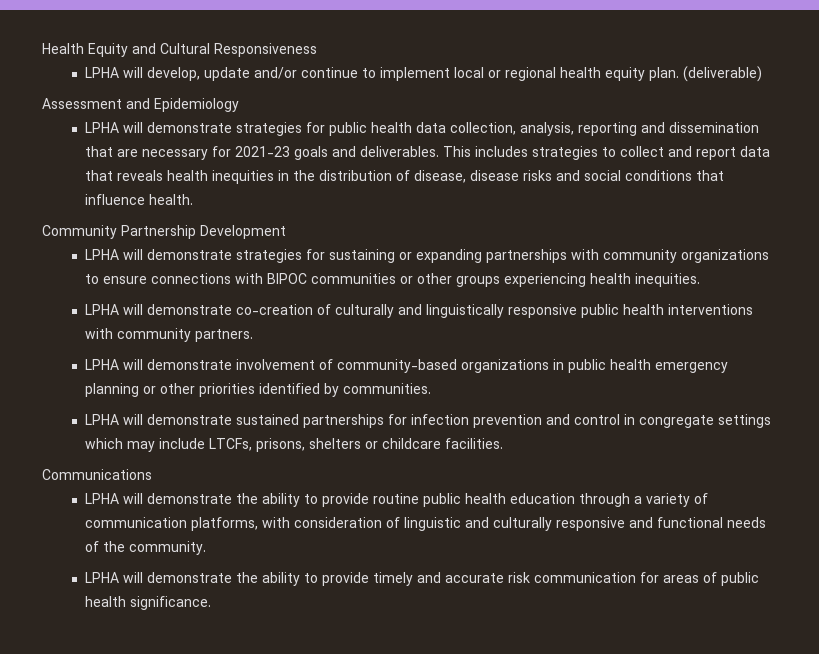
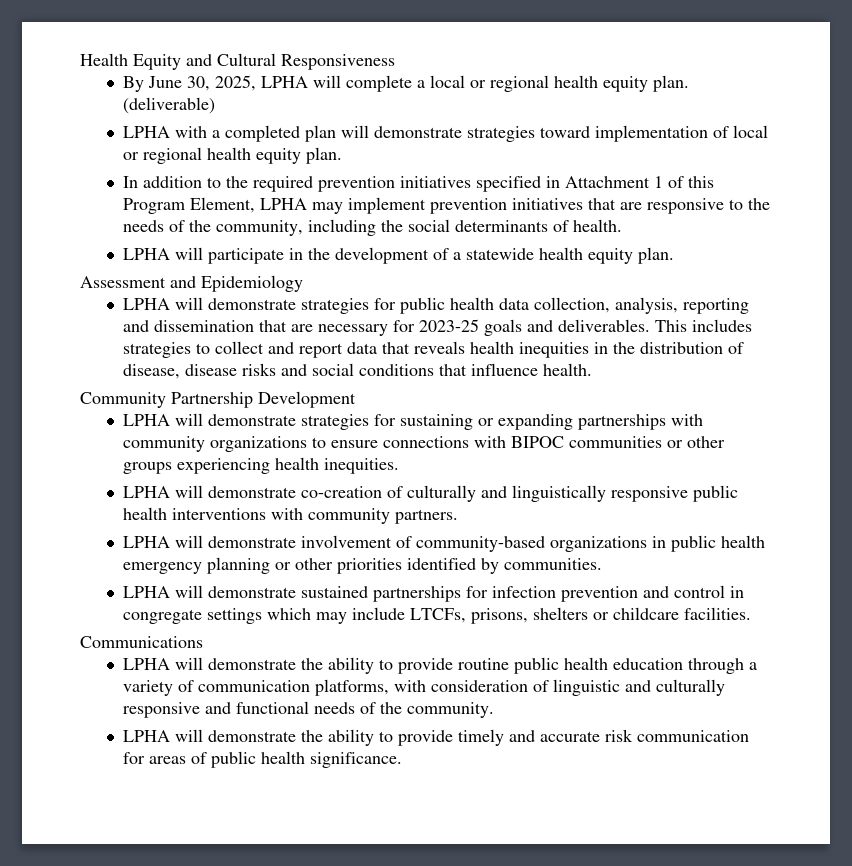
[85,67,451,81] LPHA will develop, update and/or continue to implement -> [123,75,426,92] By June 30, 2025, LPHA will complete a
(763, 74) none -> [123,125,769,142] [123,147,343,164] [123,176,715,192] [123,197,771,214] [123,219,623,236] [123,247,675,264] // LPHA with a completed plan will demonstrate strategies toward implementation of local or regional health equity plan. // In addition to the required prevention initiatives specified in Attachment 1 of this Program Element, LPHA may implement prevention initiatives that are responsive to the needs of the community, including the social determinants of health. // LPHA will participate in the development of a statewide health equity plan.
[235,146,291,157] 2021-23 -> [419,319,480,332] 2023-25

